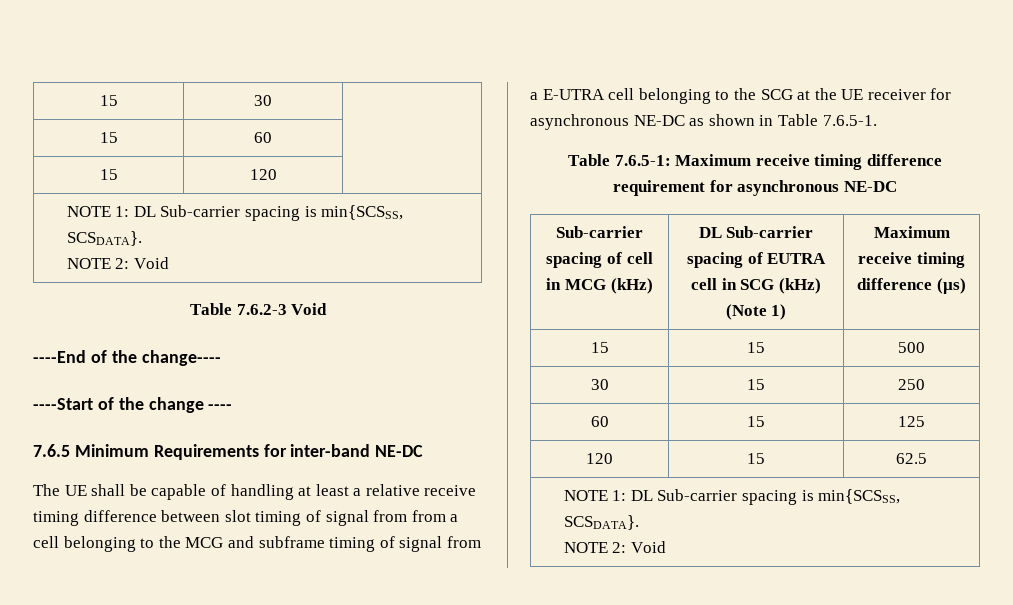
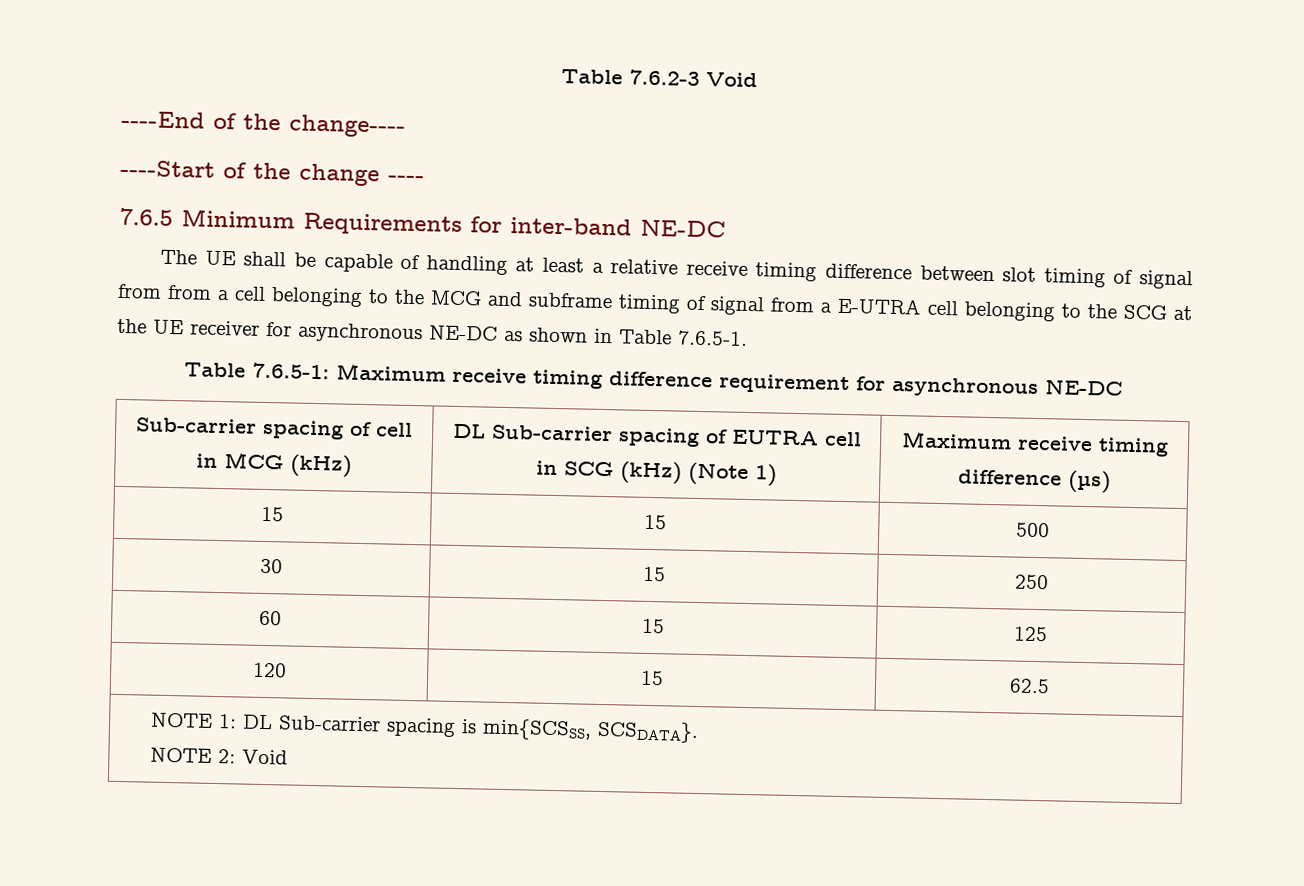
[99,95,118,106] [254,95,272,106] [99,132,118,143] [254,132,272,143] [99,169,118,180] [249,169,277,180] [66,205,404,221] [66,231,142,246] [66,257,169,269] 15 | 30 | // 15 | 60 | // 15 | 120 | // NOTE 1: DL Sub-carrier spacing is min{SCSSS, SCSDATA}. // NOTE 2: Void // -> (561, 77) none

